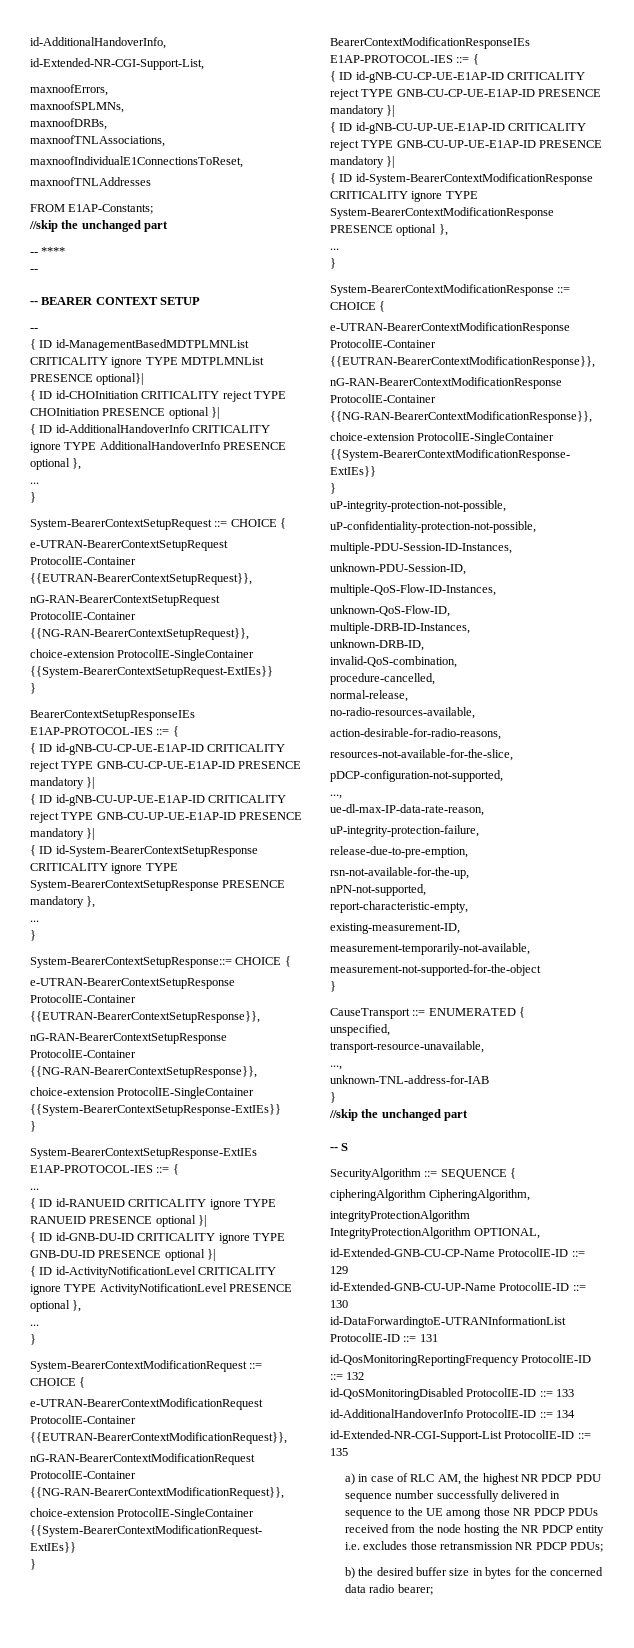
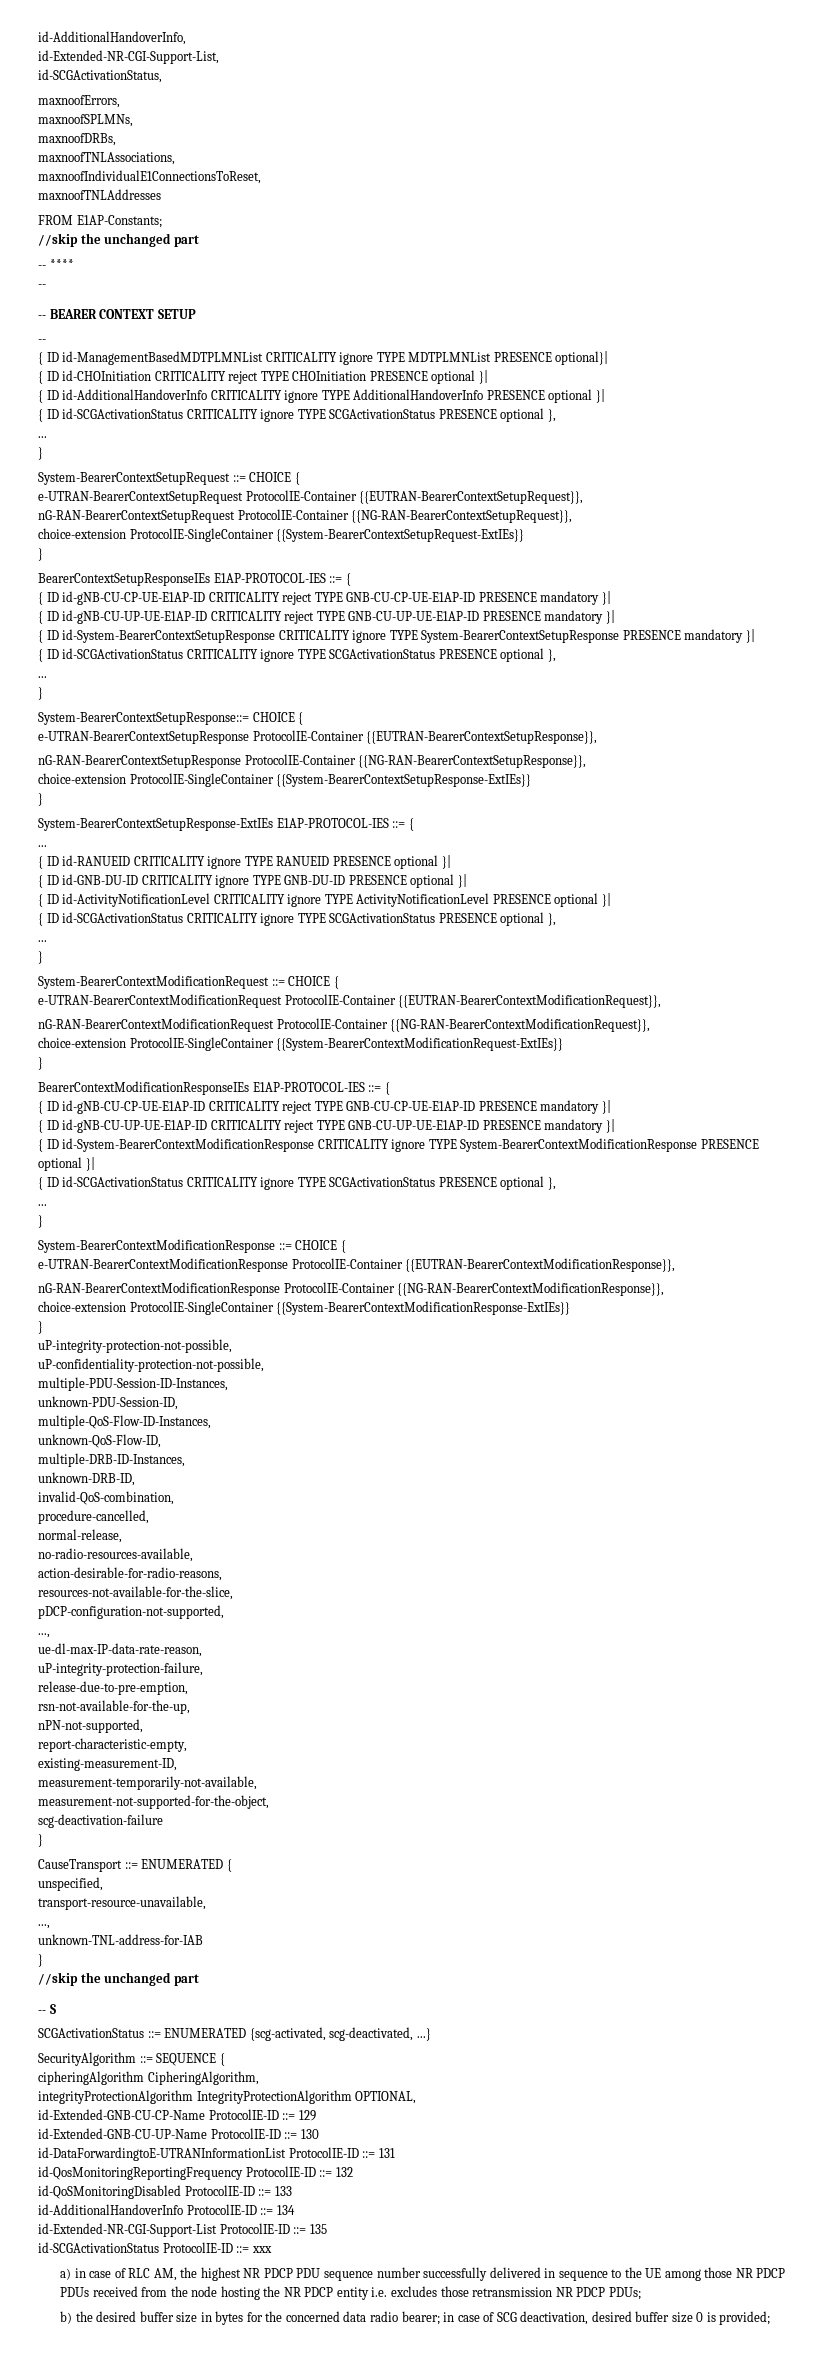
(204, 64) none -> [38,69,162,83] // id-SCGActivationStatus,
(70, 464) none -> [595,389,605,403] [38,408,545,422] }| // { ID id-SCGActivationStatus CRITICALITY ignore TYPE SCGActivationStatus PRESENCE optional
(84, 902) none -> [745,629,755,643] [38,648,545,662] }| // { ID id-SCGActivationStatus CRITICALITY ignore TYPE SCGActivationStatus PRESENCE optional
(70, 1306) none -> [601,893,611,907] [38,912,545,926] }| // { ID id-SCGActivationStatus CRITICALITY ignore TYPE SCGActivationStatus PRESENCE optional
(437, 230) none -> [85,1157,95,1171] [38,1176,545,1190] }| // { ID id-SCGActivationStatus CRITICALITY ignore TYPE SCGActivationStatus PRESENCE optional
[330,964,541,976] measurement-not-supported-for-the-object -> [38,1795,269,1809] [38,1814,163,1828] measurement-not-supported-for-the-object, // scg-deactivation-failure
(349, 1147) none -> [38,2027,431,2041] // SCGActivationStatus ::= ENUMERATED {scg-activated, scg-deactivated, ...}
(348, 1452) none -> [38,2242,272,2253] // id-SCGActivationStatus ProtocolIE-ID ::= xxx
(433, 1589) none -> [443,2311,771,2325] in case of SCG deactivation, desired buffer size 0 is provided;

